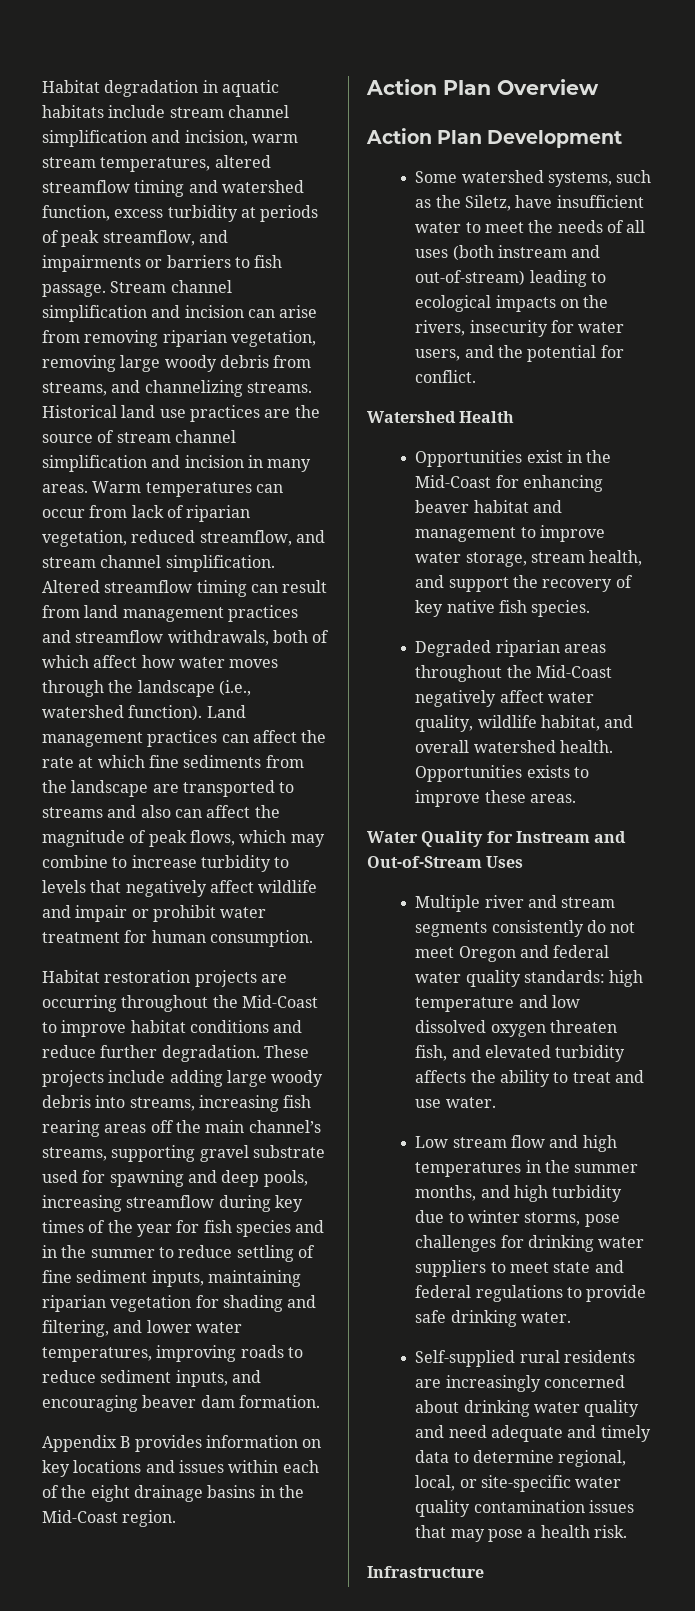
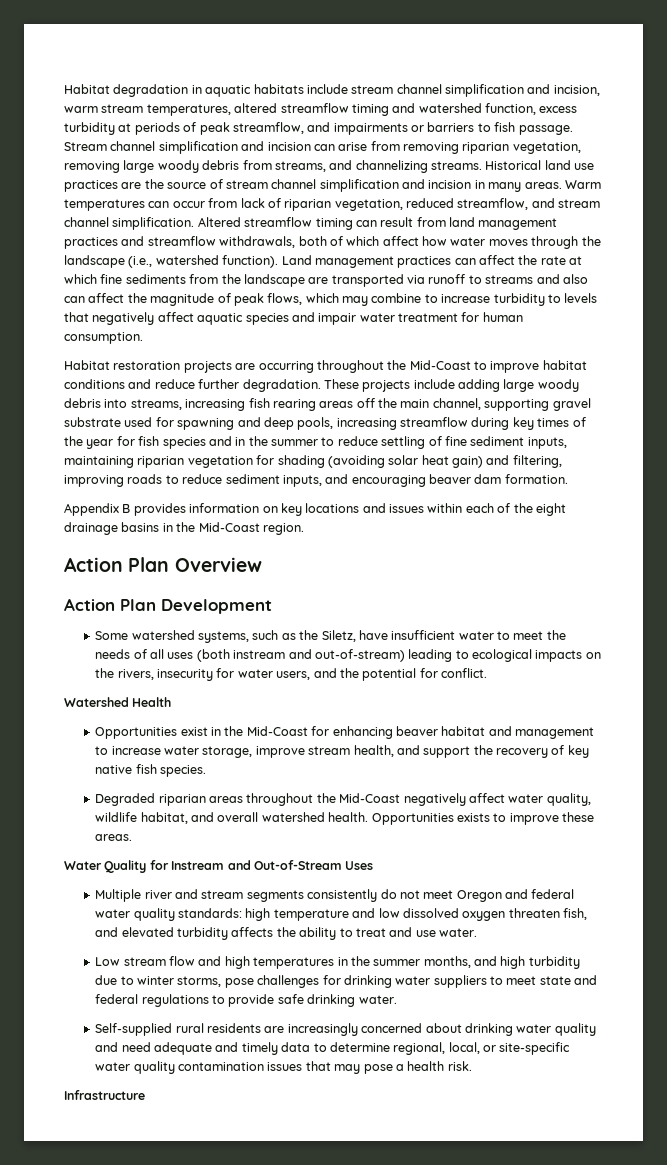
(275, 788) none -> [407,274,466,284] via runoff
[258,880,318,893] [42,905,216,922] wildlife and impair or prohibit -> [197,312,357,325] aquatic species and impair
[248,1120,321,1133] [42,1147,107,1161] channel’s streams, -> [432,398,481,410] channel,
[287,1295,317,1308] [42,1320,242,1337] [42,1347,152,1362] and filtering, and lower water temperatures, -> [327,455,562,468] (avoiding solar heat gain) and filtering,
[539,525,605,542] improve -> [111,746,161,755] increase
(527, 559) none -> [255,746,305,758] improve

